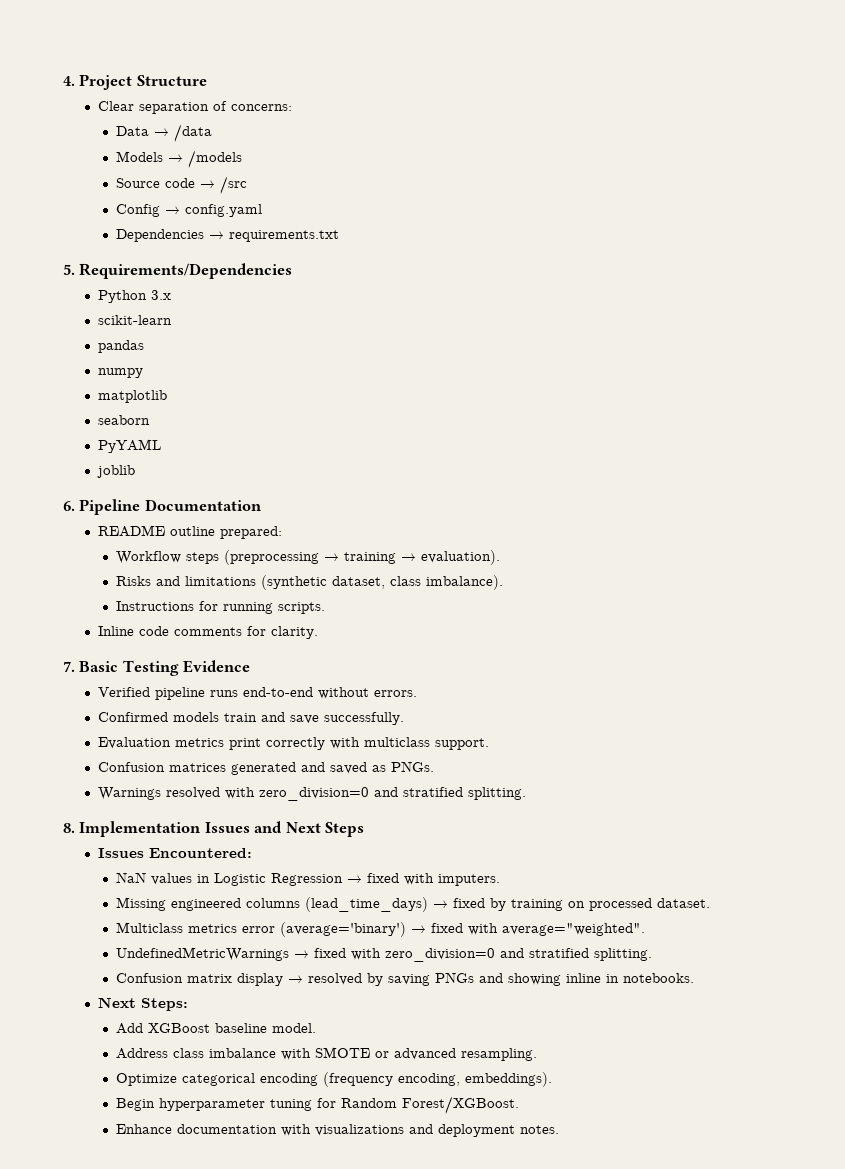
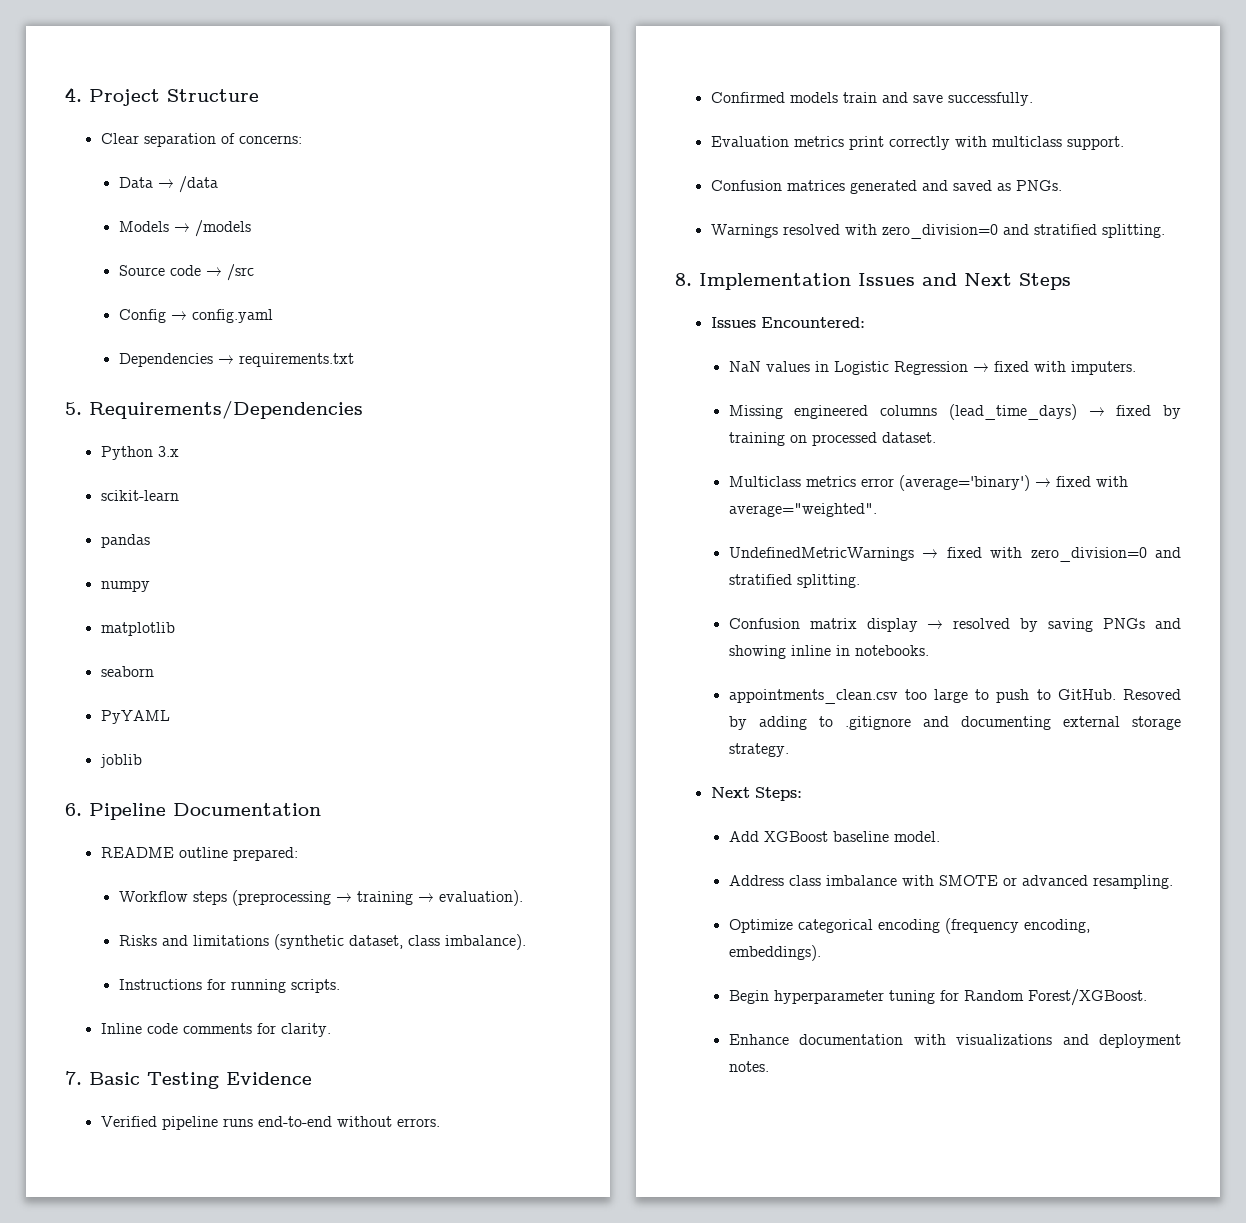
(695, 978) none -> [728,689,1181,704] [728,716,1181,730] [728,743,789,757] // appointments_clean.csv too large to push to GitHub. Resoved by adding to .gitignore and documenting external storage strategy.

